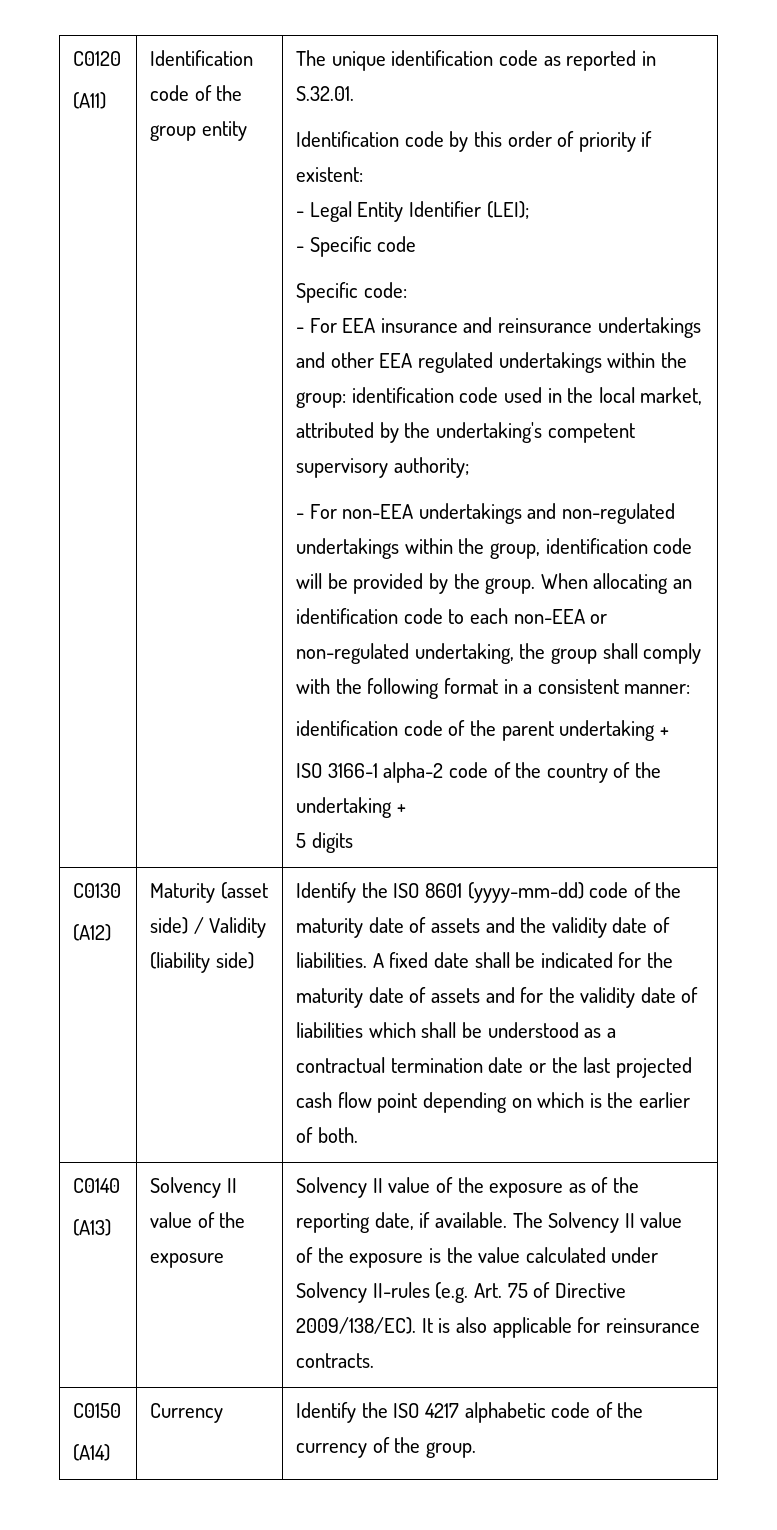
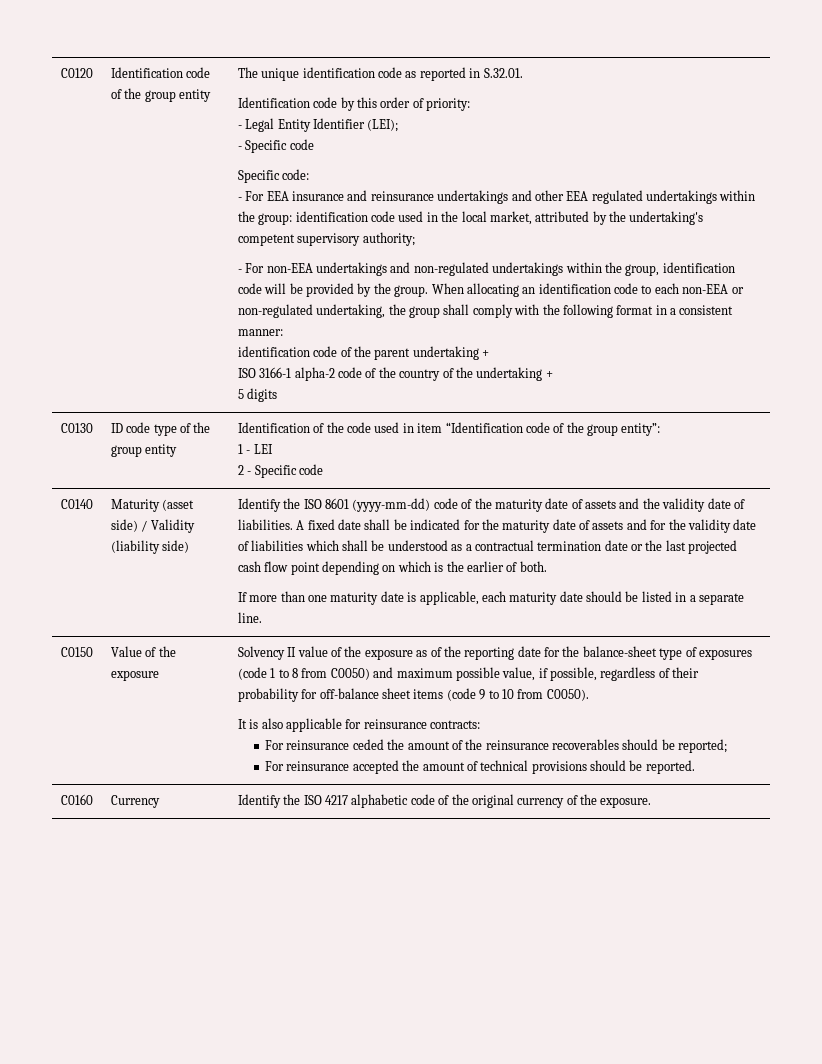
[73,92,107,109] // (A11) -> (93, 73) none
[578,131,653,152] [296,167,364,182] priority if existent: -> [426,98,471,111] priority:
[73,924,112,941] // (A12) -> [110,422,211,436] [110,444,178,457] [237,422,661,436] [237,444,273,454] [237,464,324,478] [60,499,93,509] | ID code type of the group entity | Identification of the code used in item “Identification code of the group entity”: // 1 - LEI // 2 - Specific code // C0140
[73,1178,121,1193] [73,1219,112,1236] [150,1177,237,1198] [150,1212,193,1228] // C0140 // (A13) | Solvency II value -> [237,591,744,605] [237,612,262,623] [60,647,93,657] [110,646,142,657] // If more than one maturity date is applicable, each maturity date should be listed in a separate line. // C0150 | Value
[374,1212,683,1233] [296,1247,659,1268] [296,1282,626,1303] [296,1317,417,1334] date, if available. The Solvency II value of the exposure is the value calculated under Solvency II-rules (e.g. Art. 75 of Directive 2009/138/EC). -> [517,646,752,660] [237,667,700,681] [237,688,589,702] date for the balance-sheet type of exposures (code 1 to 8 from C0050) and maximum possible value, if possible, regardless of their probability for off-balance sheet items (code 9 to 10 from C0050). //
[296,1353,375,1368] [73,1403,122,1418] [73,1444,111,1461] contracts. // C0150 // (A14) -> [430,720,481,729] [265,739,728,753] [265,760,695,774] [60,794,93,805] contracts: // For reinsurance ceded the amount of the reinsurance recoverables should be reported; // For reinsurance accepted the amount of technical provisions should be reported. // C0160
(644, 1410) none -> [471,794,514,808] original
[425,1442,476,1458] group. -> [600,797,652,808] exposure.

